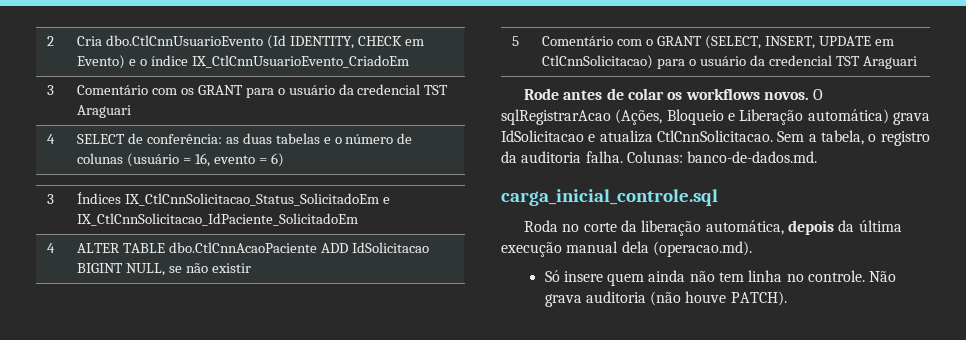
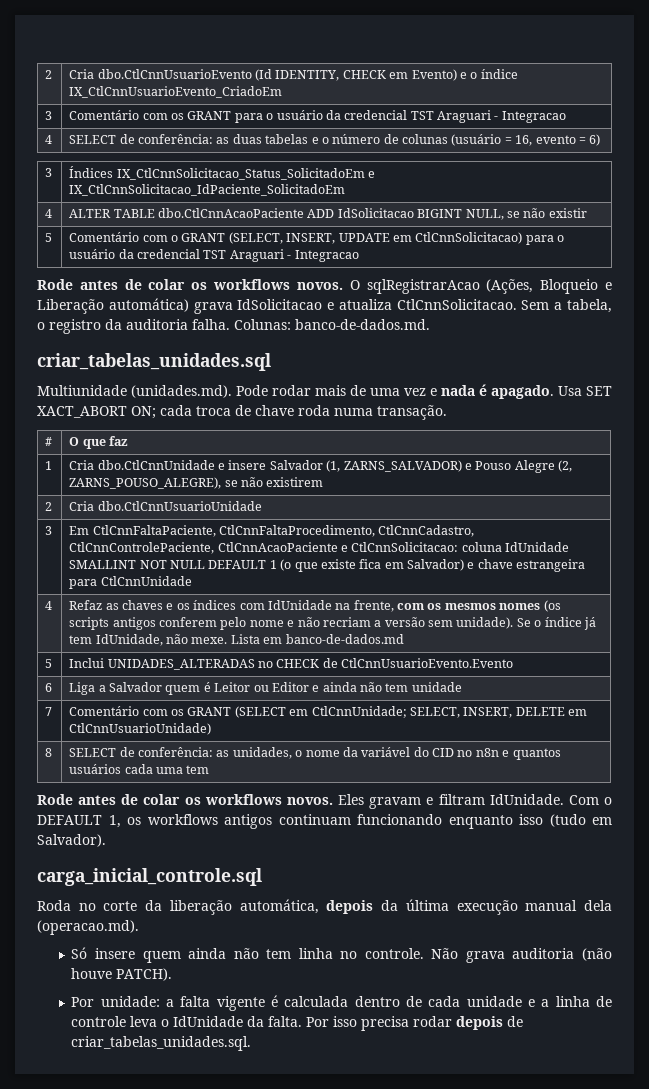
(132, 111) none -> [494,111,566,123] - Integracao
(917, 62) none -> [287,250,359,262] - Integracao
(818, 157) none -> [37,353,271,371] [37,384,612,399] [37,405,447,420] [45,437,53,446] [69,436,129,449] [45,461,53,470] [69,460,573,473] [69,477,324,489] [45,502,53,511] [69,501,262,511] [45,526,53,535] [69,525,475,537] [69,542,570,554] [69,559,586,572] [69,576,192,589] [45,601,53,610] [69,600,561,612] [69,617,596,630] [69,634,404,646] [45,659,53,668] [69,658,514,670] [45,683,53,692] [69,682,462,695] [45,707,53,716] [69,706,588,718] [69,723,212,735] [45,748,53,757] [69,747,561,760] [69,764,210,774] [37,794,612,809] [37,814,612,829] [37,834,106,847] // criar_tabelas_unidades.sql // Multiunidade (unidades.md). Pode rodar mais de uma vez e nada é apagado. Usa SET XACT_ABORT ON; cada troca de chave roda numa transação. // # | O que faz // 1 | Cria dbo.CtlCnnUnidade e insere Salvador (1, ZARNS_SALVADOR) e Pouso Alegre (2, ZARNS_POUSO_ALEGRE), se não existirem // 2 | Cria dbo.CtlCnnUsuarioUnidade // 3 | Em CtlCnnFaltaPaciente, CtlCnnFaltaProcedimento, CtlCnnCadastro, CtlCnnControlePaciente, CtlCnnAcaoPaciente e CtlCnnSolicitacao: coluna IdUnidade SMALLINT NOT NULL DEFAULT 1 (o que existe fica em Salvador) e chave estrangeira para CtlCnnUnidade // 4 | Refaz as chaves e os índices com IdUnidade na frente, com os mesmos nomes (os scripts antigos conferem pelo nome e não recriam a versão sem unidade). Se o índice já tem IdUnidade, não mexe. Lista em banco-de-dados.md // 5 | Inclui UNIDADES_ALTERADAS no CHECK de CtlCnnUsuarioEvento.Evento // 6 | Liga a Salvador quem é Leitor ou Editor e ainda não tem unidade // 7 | Comentário com os GRANT (SELECT em CtlCnnUnidade; SELECT, INSERT, DELETE em CtlCnnUsuarioUnidade) // 8 | SELECT de conferência: as unidades, o nome da variável do CID no n8n e quantos usuários cada uma tem // Rode antes de colar os workflows novos. Eles gravam e filtram IdUnidade. Com o DEFAULT 1, os workflows antigos continuam funcionando enquanto isso (tudo em Salvador).
(787, 298) none -> [71,995,612,1011] [71,1016,524,1031] [71,1036,252,1051] // Por unidade: a falta vigente é calculada dentro de cada unidade e a linha de controle leva o IdUnidade da falta. Por isso precisa rodar depois de criar_tabelas_unidades.sql.

